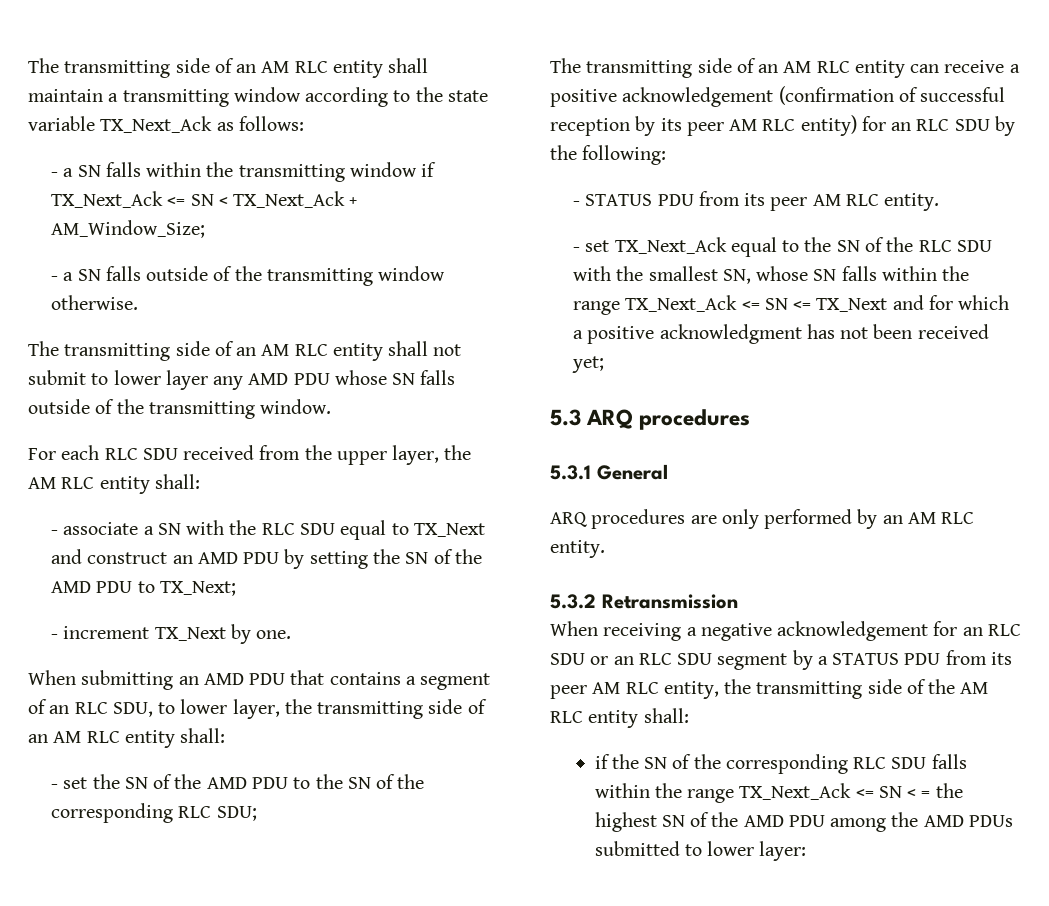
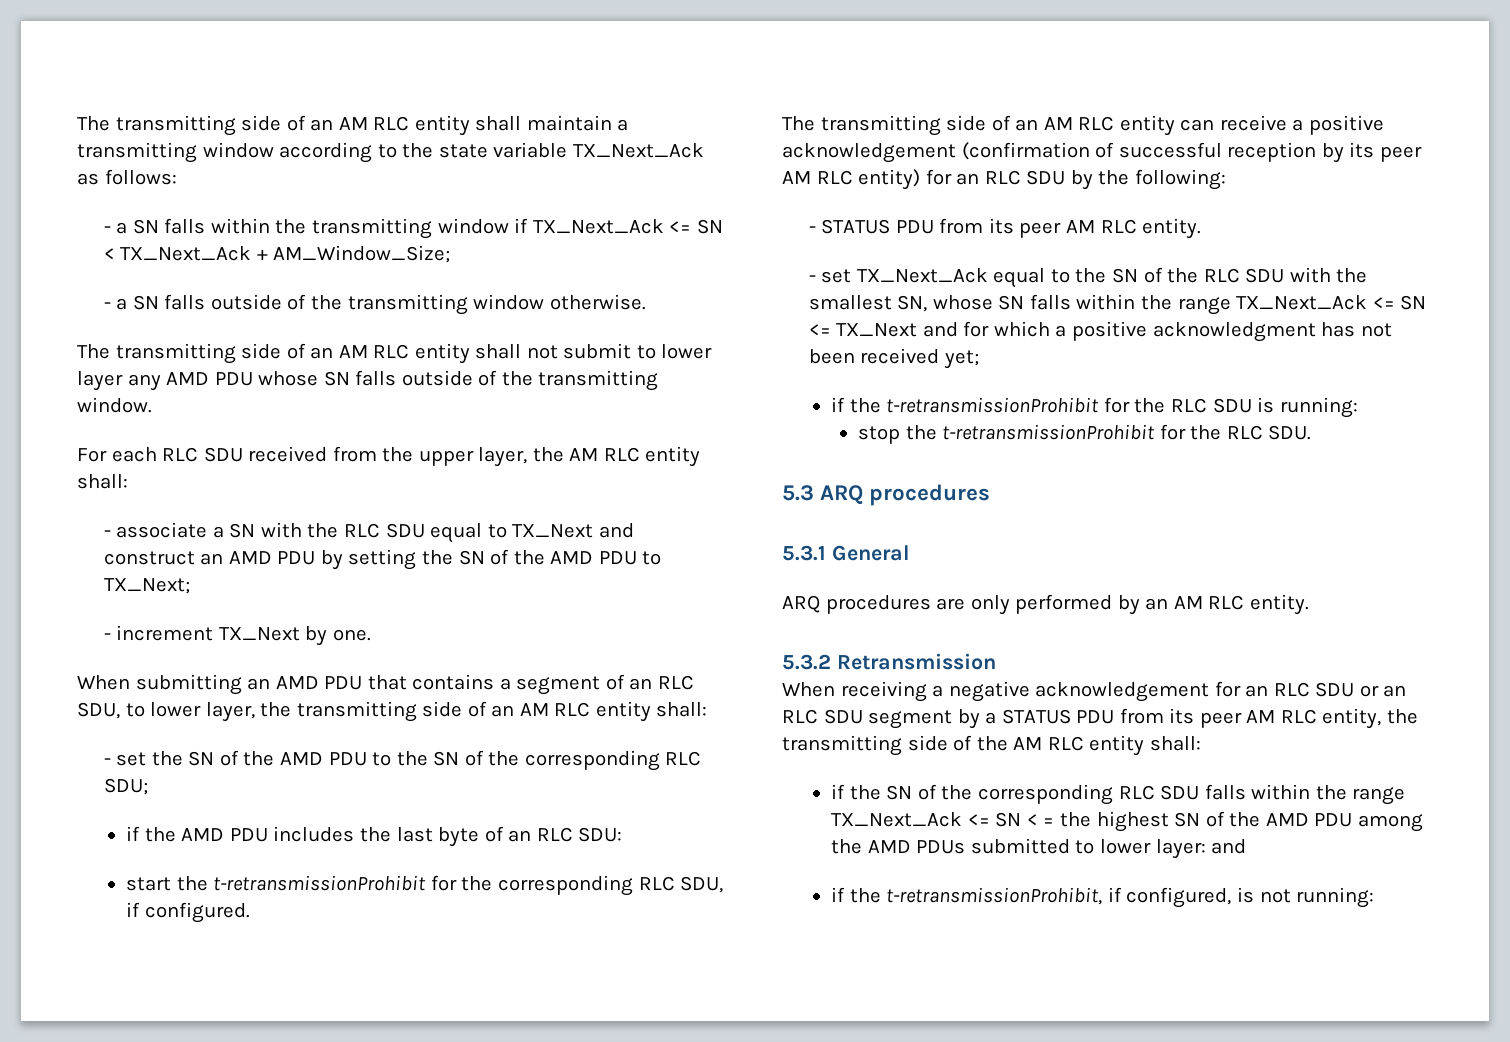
(257, 813) none -> [126,826,623,847] [126,875,724,896] [126,902,250,923] // if the AMD PDU includes the last byte of an RLC SDU: // start the t-retransmissionProhibit for the corresponding RLC SDU, if configured.
(605, 364) none -> [831,397,1358,418] [858,424,1312,444] // if the t-retransmissionProhibit for the RLC SDU is running: // stop the t-retransmissionProhibit for the RLC SDU.
(807, 851) none -> [1211,839,1247,854] [831,887,1375,908] and // if the t-retransmissionProhibit, if configured, is not running:

